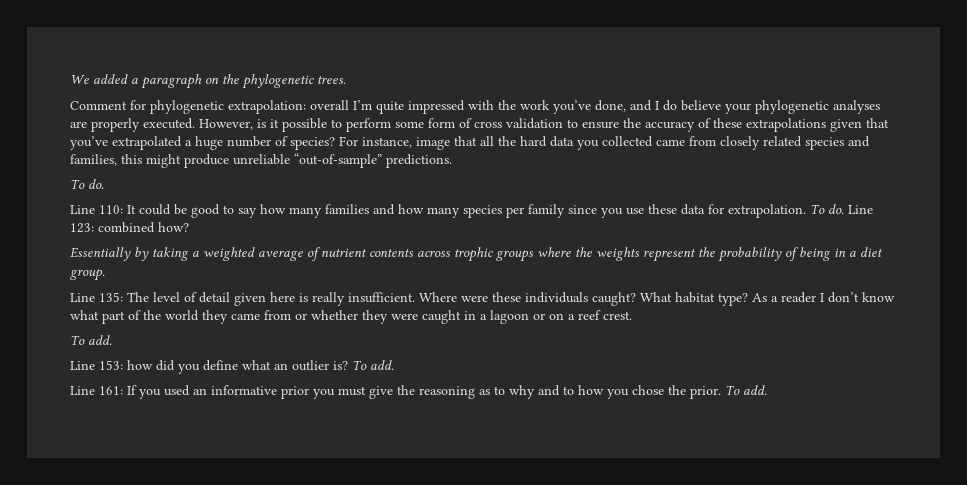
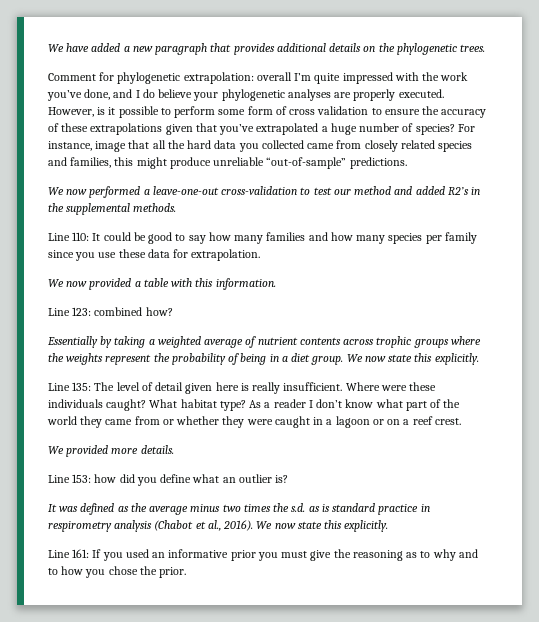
[70,75,89,84] We -> [48,43,90,52] We have
[141,74,202,89] paragraph -> [132,43,362,55] new paragraph that provides additional details
[70,179,104,189] To do. -> [48,186,481,198] [48,203,177,215] We now performed a leave-one-out cross-validation to test our method and added R2’s in the supplemental methods.
[810,204,844,214] To do. -> [48,278,276,290] // We now provided a table with this information. //
(105, 275) none -> [346,353,479,365] We now state this explicitly.
[70,335,112,345] To add. -> [48,445,174,457] We provided more details.
[352,360,394,370] To add. -> [48,503,430,515] [48,520,389,532] // It was defined as the average minus two times the s.d. as is standard practice in respirometry analysis (Chabot et al., 2016). We now state this explicitly.
[725,385,767,395] To add. -> (187, 572) none

